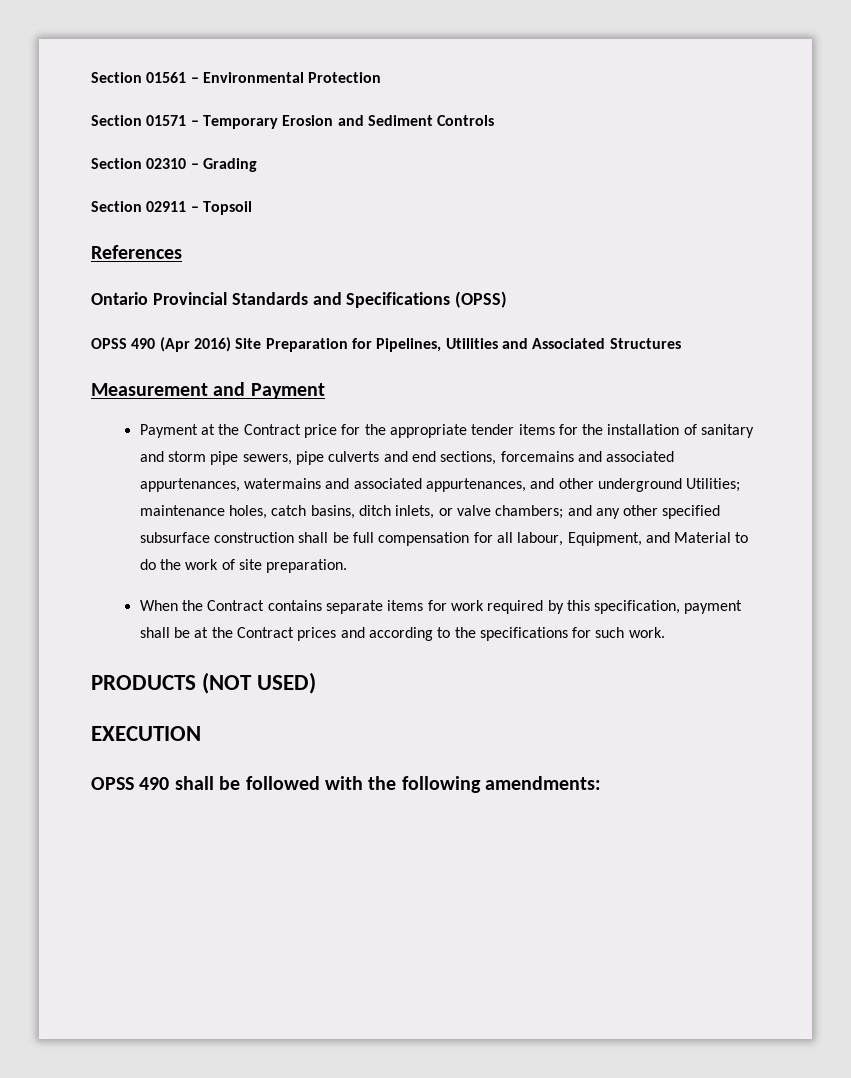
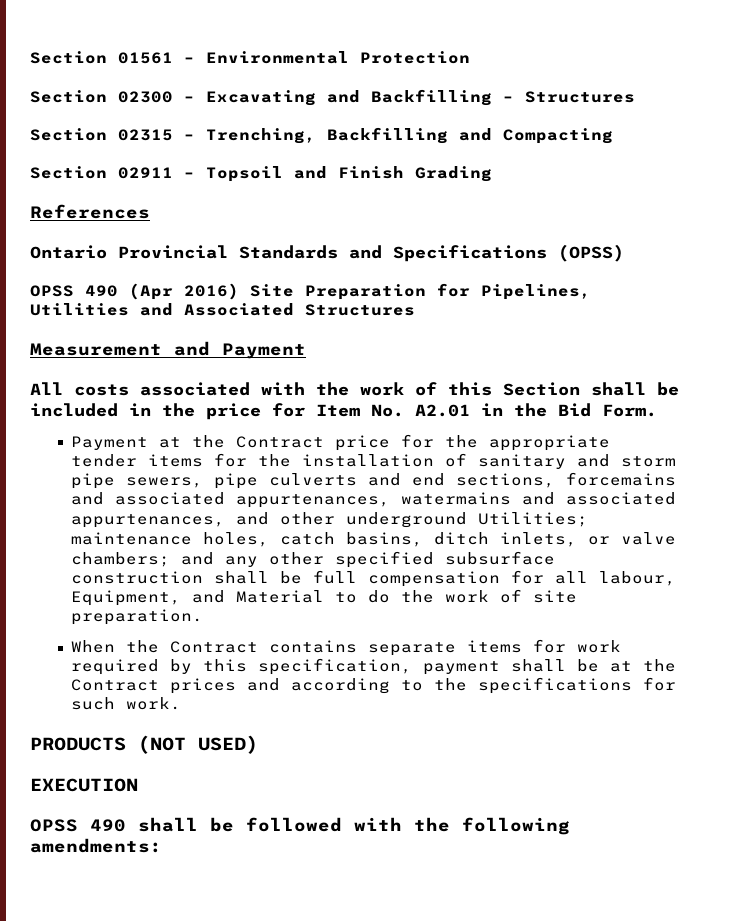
[146,115,495,129] [91,158,257,172] 01571 – Temporary Erosion and Sediment Controls // Section 02310 – Grading -> [118,89,635,106] [30,127,613,144] 02300 – Excavating and Backfilling – Structures // Section 02315 – Trenching, Backfilling and Compacting
(252, 208) none -> [294,166,492,182] and Finish Grading
(325, 391) none -> [30,382,679,396] [30,403,657,420] // All costs associated with the work of this Section shall be included in the price for Item No. A2.01 in the Bid Form.

